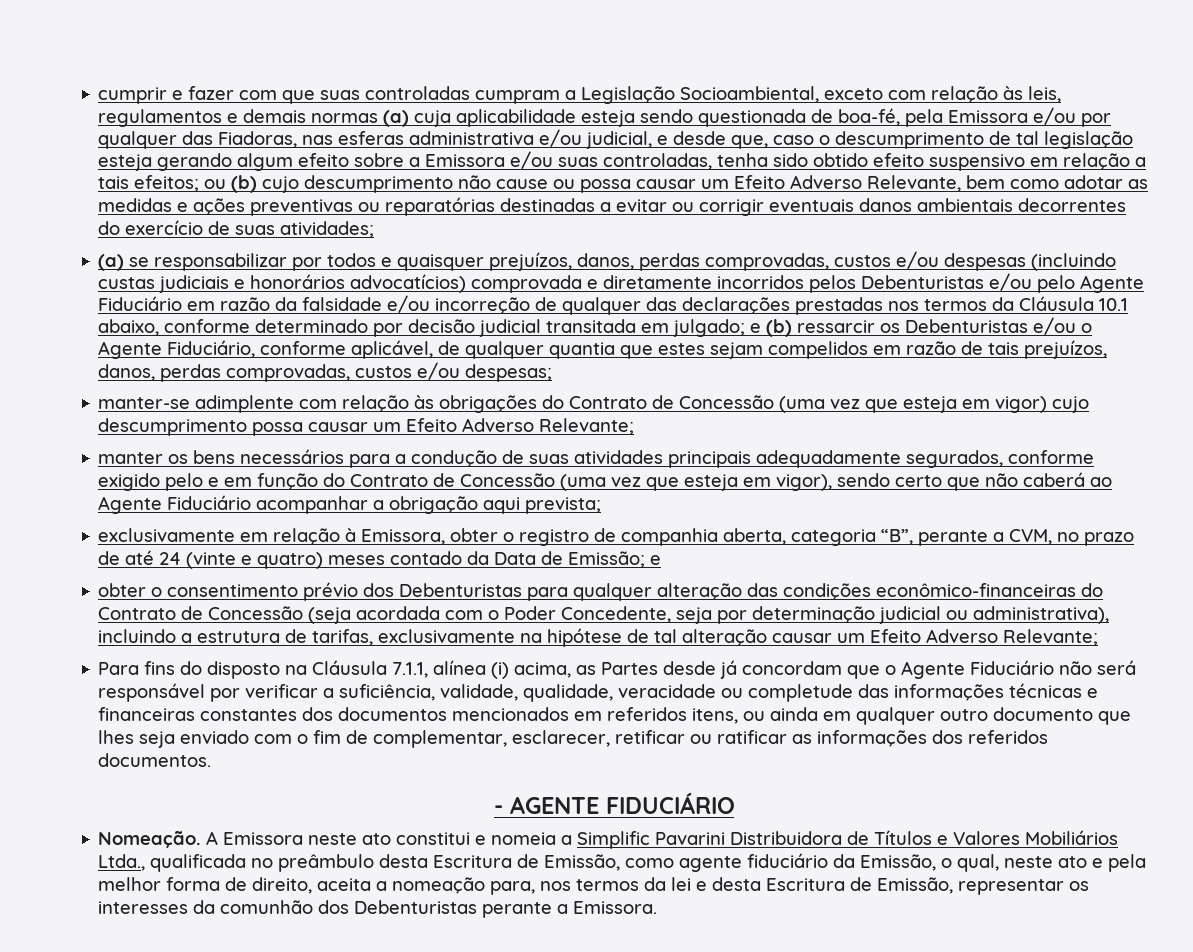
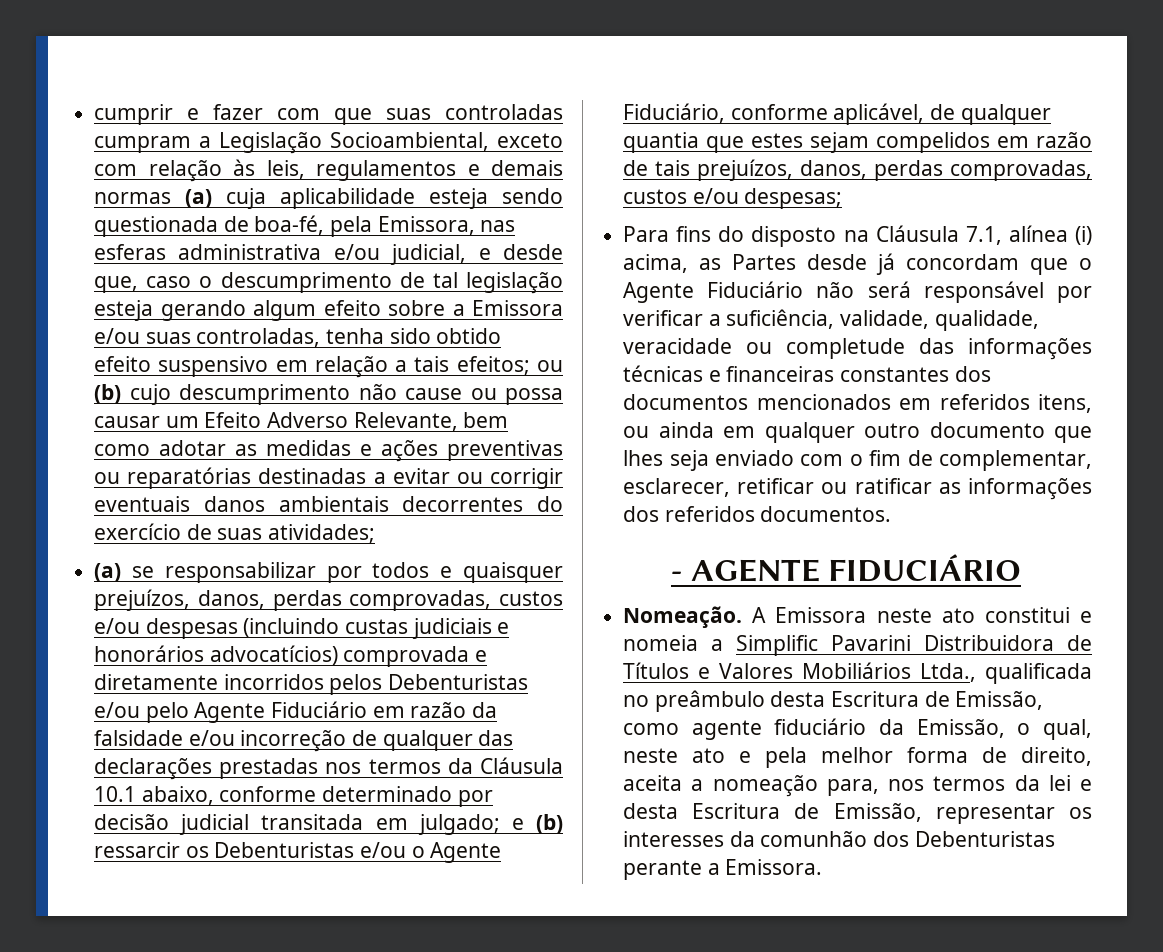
[948,107,1112,127] [98,131,298,149] Emissora e/ou por qualquer das Fiadoras, -> [377,216,475,235] Emissora,
[98,395,1090,413] [98,418,635,436] [98,449,1095,468] [98,472,1113,491] [98,495,602,514] [98,528,1135,546] [98,550,662,569] [98,582,1104,601] [98,606,1110,624] [98,628,1099,647] // manter-se adimplente com relação às obrigações do Contrato de Concessão (uma vez que esteja em vigor) cujo descumprimento possa causar um Efeito Adverso Relevante; // manter os bens necessários para a condução de suas atividades principais adequadamente segurados, conforme exigido pelo e em função do Contrato de Concessão (uma vez que esteja em vigor), sendo certo que não caberá ao Agente Fiduciário acompanhar a obrigação aqui prevista; // exclusivamente em relação à Emissora, obter o registro de companhia aberta, categoria “B”, perante a CVM, no prazo de até 24 (vinte e quatro) meses contado da Data de Emissão; e // obter o consentimento prévio dos Debenturistas para qualquer alteração das condições econômico-financeiras do Contrato de Concessão (seja acordada com o Poder Concedente, seja por determinação judicial ou administrativa), incluindo a estrutura de tarifas, exclusivamente na hipótese de tal alteração causar um Efeito Adverso Relevante; -> (843, 198) none
[392,662,429,678] 7.1.1, -> [965,226,1002,245] 7.1,

